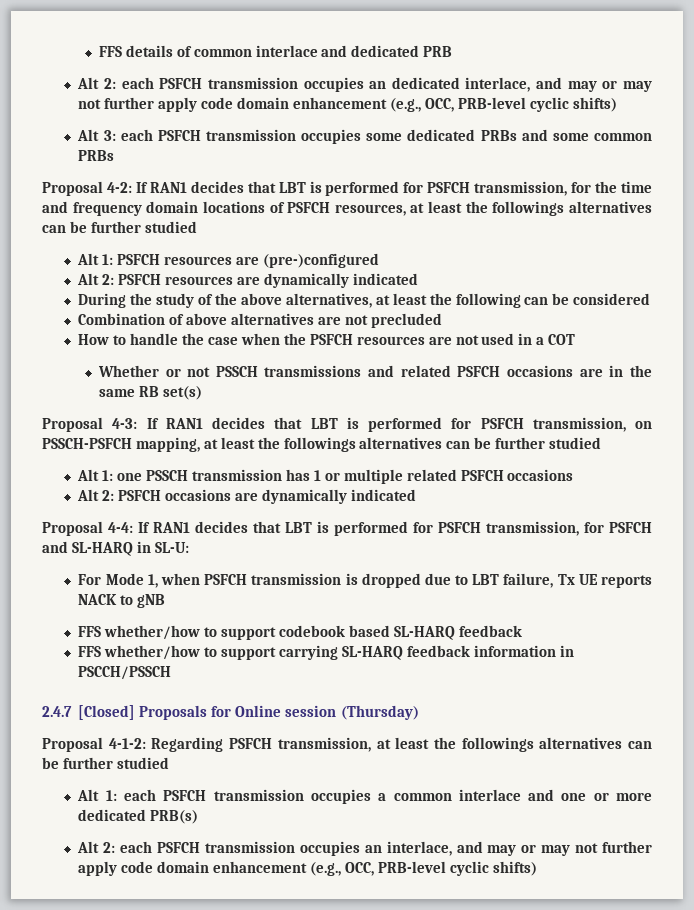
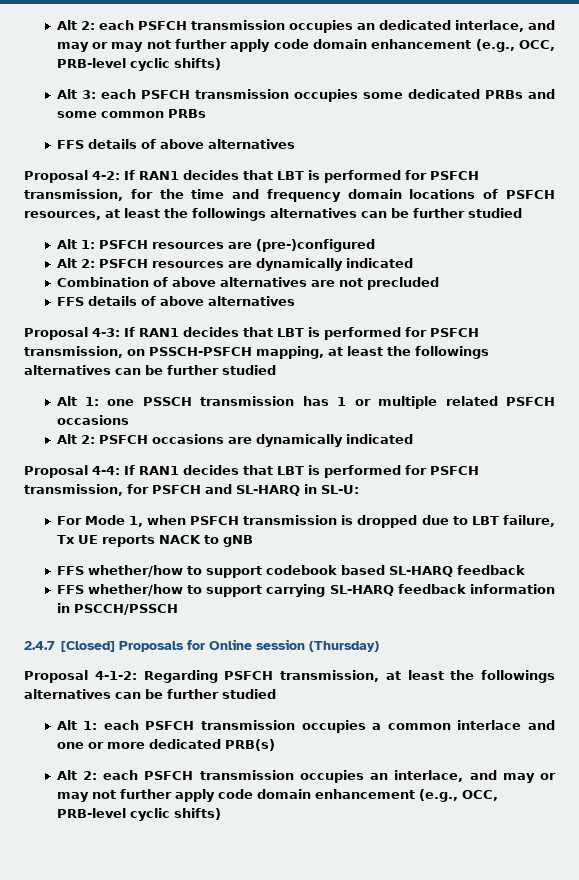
[98,45,453,57] FFS details of common interlace and dedicated PRB // -> (56, 25) none
(115, 155) none -> [56,139,295,149] // FFS details of above alternatives
[78,293,651,308] // During the study of the above alternatives, at least the following can be considered -> (413, 263) none
[78,333,576,345] [97,365,653,377] [98,386,202,400] How to handle the case when the PSFCH resources are not used in a COT // Whether or not PSSCH transmissions and related PSFCH occasions are in the same RB set(s) -> [56,296,295,306] FFS details of above alternatives

